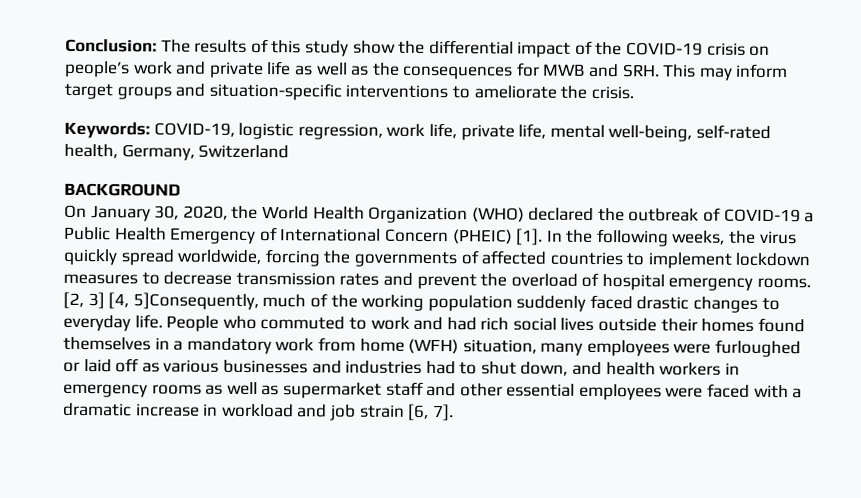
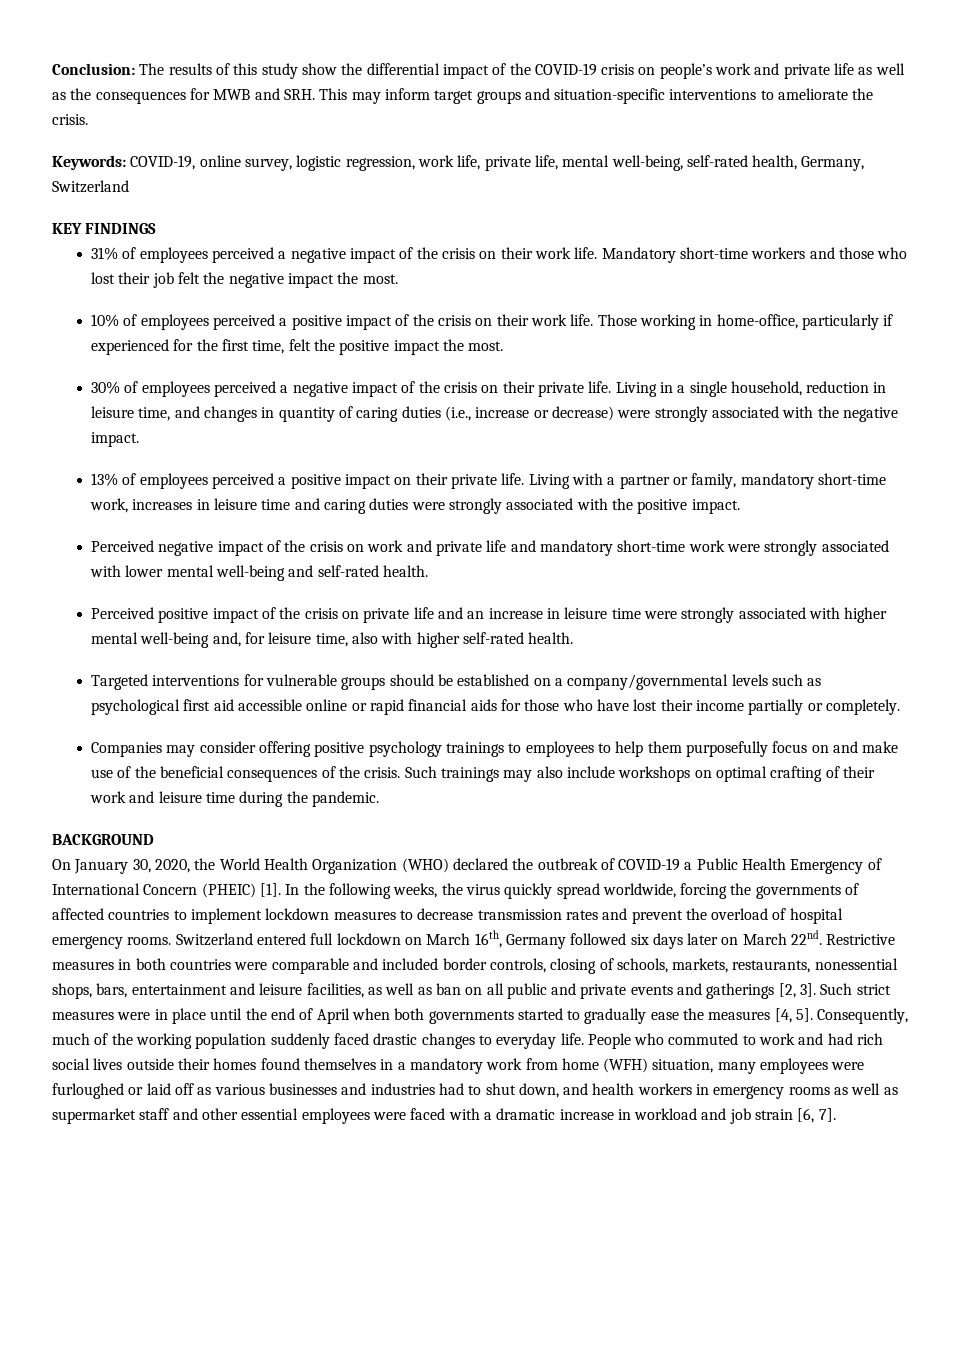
(235, 129) none -> [199,155,292,171] online survey,
(290, 151) none -> [52,223,157,234] [91,247,908,263] [91,272,398,288] [91,314,894,330] [91,339,504,355] [91,381,887,397] [91,406,898,422] [91,432,140,447] [91,473,886,489] [90,498,740,514] [91,540,889,556] [90,565,429,581] [91,607,888,623] [91,632,574,648] [91,674,822,690] [91,699,900,715] [91,741,899,757] [91,766,875,782] [90,791,380,807] // KEY FINDINGS // 31% of employees perceived a negative impact of the crisis on their work life. Mandatory short-time workers and those who lost their job felt the negative impact the most. // 10% of employees perceived a positive impact of the crisis on their work life. Those working in home-office, particularly if experienced for the first time, felt the positive impact the most. // 30% of employees perceived a negative impact of the crisis on their private life. Living in a single household, reduction in leisure time, and changes in quantity of caring duties (i.e., increase or decrease) were strongly associated with the negative impact. // 13% of employees perceived a positive impact on their private life. Living with a partner or family, mandatory short-time work, increases in leisure time and caring duties were strongly associated with the positive impact. // Perceived negative impact of the crisis on work and private life and mandatory short-time work were strongly associated with lower mental well-being and self-rated health. // Perceived positive impact of the crisis on private life and an increase in leisure time were strongly associated with higher mental well-being and, for leisure time, also with higher self-rated health. // Targeted interventions for vulnerable groups should be established on a company/governmental levels such as psychological first aid accessible online or rapid financial aids for those who have lost their income partially or completely. // Companies may consider offering positive psychology trainings to employees to help them purposefully focus on and make use of the beneficial consequences of the crisis. Such trainings may also include workshops on optimal crafting of their work and leisure time during the pandemic.
[63,291,259,311] [2, 3] [4, 5]Consequently, -> [175,930,896,949] [52,958,898,974] [52,983,891,999] [52,1008,909,1024] Switzerland entered full lockdown on March 16th, Germany followed six days later on March 22nd. Restrictive measures in both countries were comparable and included border controls, closing of schools, markets, restaurants, nonessential shops, bars, entertainment and leisure facilities, as well as ban on all public and private events and gatherings [2, 3]. Such strict measures were in place until the end of April when both governments started to gradually ease the measures [4, 5]. Consequently,

